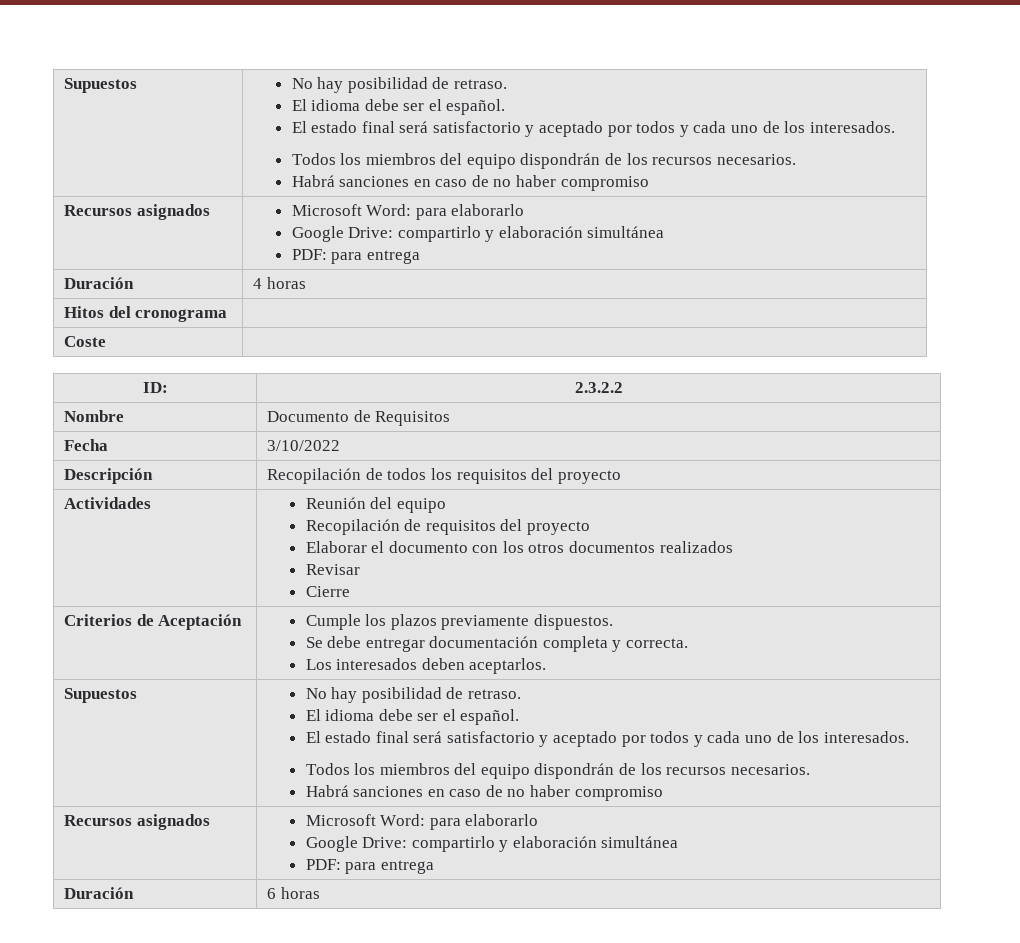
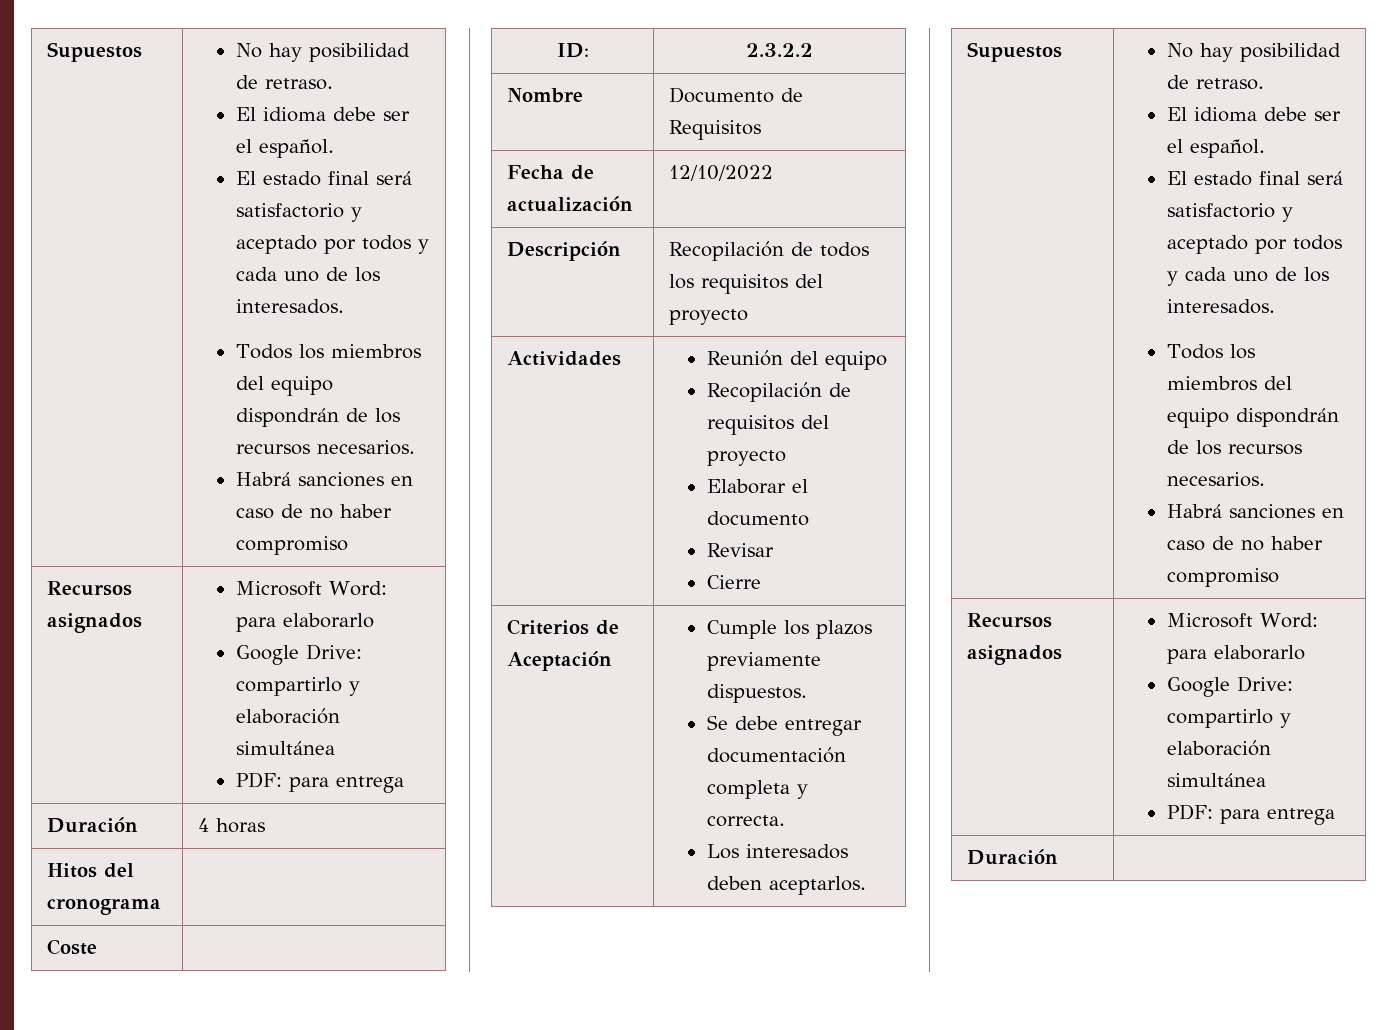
[267,440,341,451] | 3/10/2022 -> [570,165,594,180] [506,196,633,212] [668,165,773,181] de actualización | 12/10/2022
[472,541,733,553] con los otros documentos realizados -> (809, 518) none
[267,887,320,899] 6 horas -> (1058, 857) none

